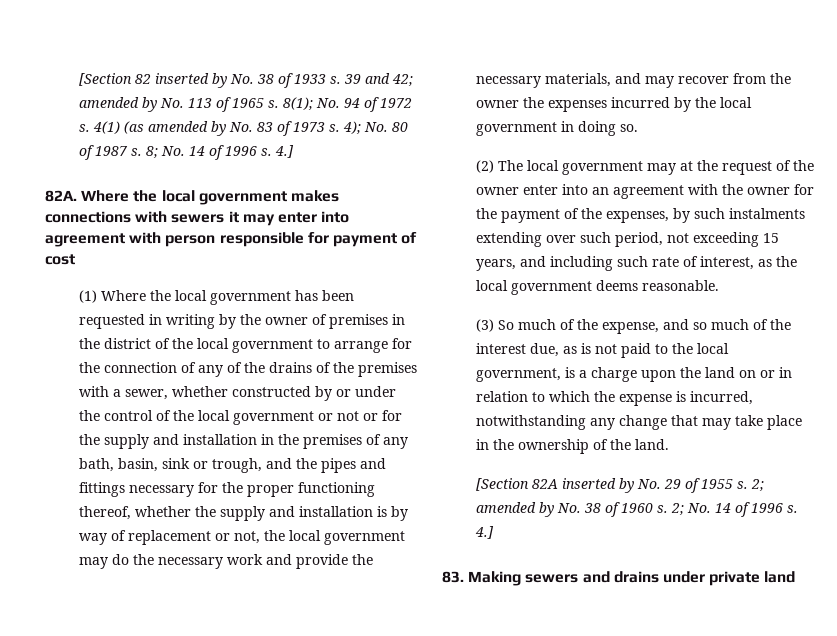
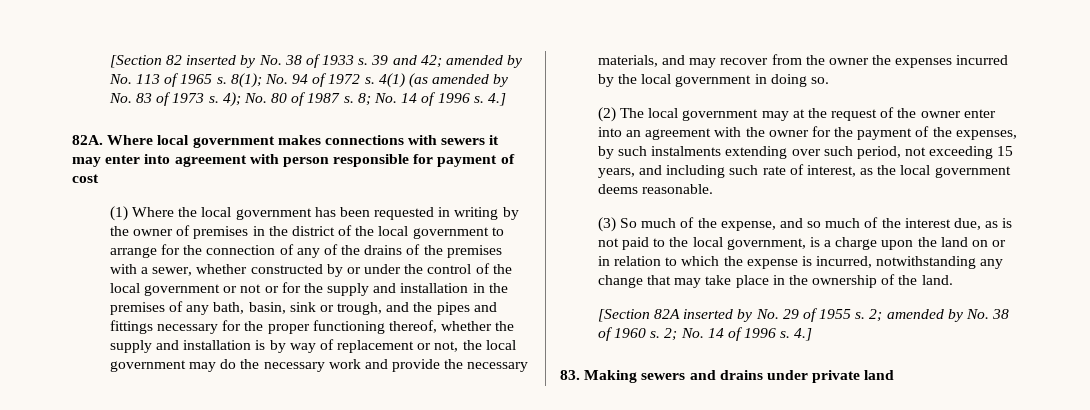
[133,190,158,202] the -> (154, 140) none

